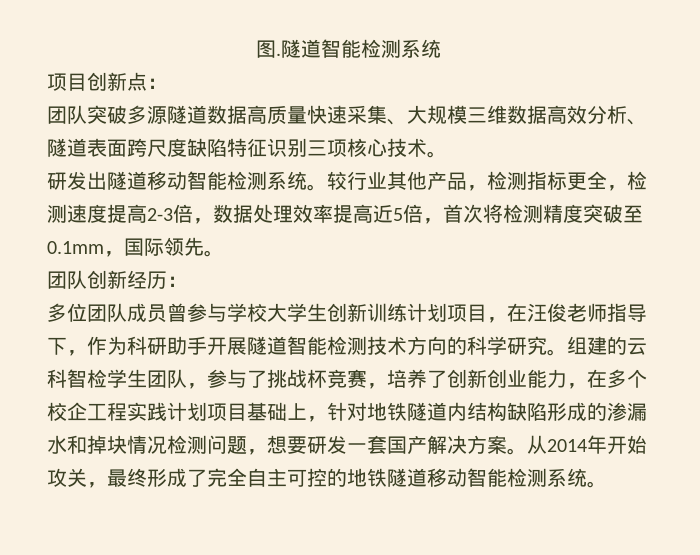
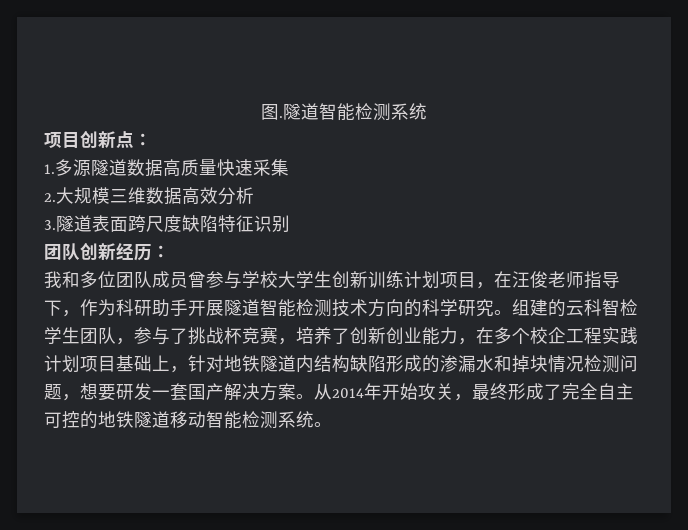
[47,105,127,124] 团队突破 -> [44,164,55,174] 1.
[387,119,407,125] 、 -> [44,193,56,202] // 2.
[627,119,647,125] 、 -> [44,220,56,230] // 3.
[307,138,447,158] [47,171,647,191] [47,204,643,224] [47,237,224,257] 三项核心技术。 // 研发出隧道移动智能检测系统。较行业其他产品，检测指标更全，检测速度提高2-3倍，数据处理效率提高近5倍，首次将检测精度突破至0.1mm，国际领先。 -> (290, 224) none
(187, 281) none -> [44,271,80,288] 我和

